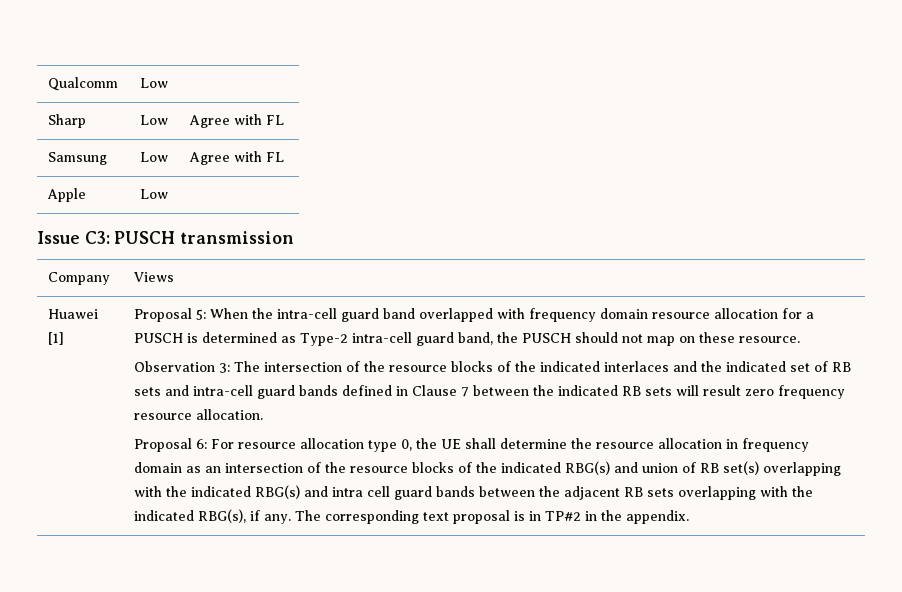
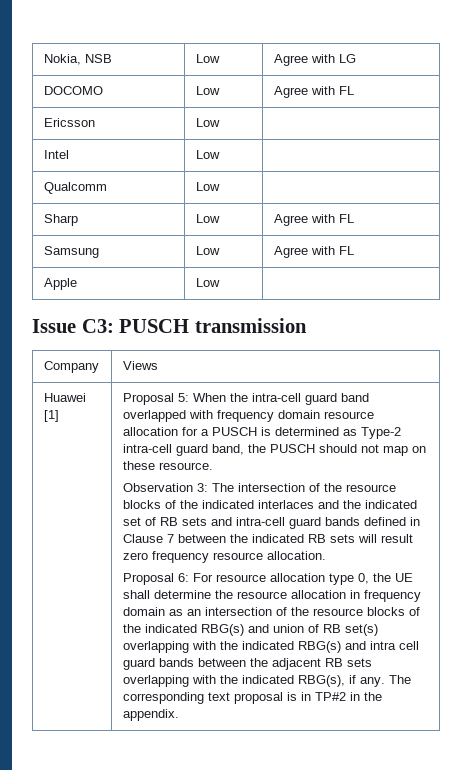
(47, 84) none -> [43,54,112,65] [195,54,220,63] [273,54,356,66] [43,86,103,95] [195,86,220,95] [273,86,354,98] [43,118,95,127] [195,118,220,127] [43,150,69,159] [195,150,220,159] Nokia, NSB | Low | Agree with LG // DOCOMO | Low | Agree with FL // Ericsson | Low | // Intel | Low | //

